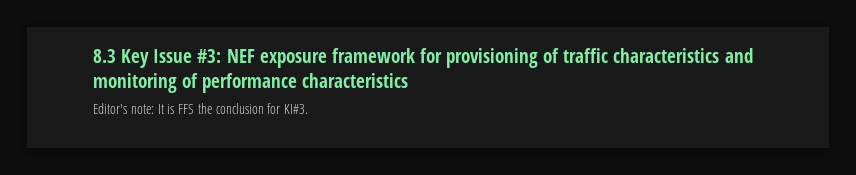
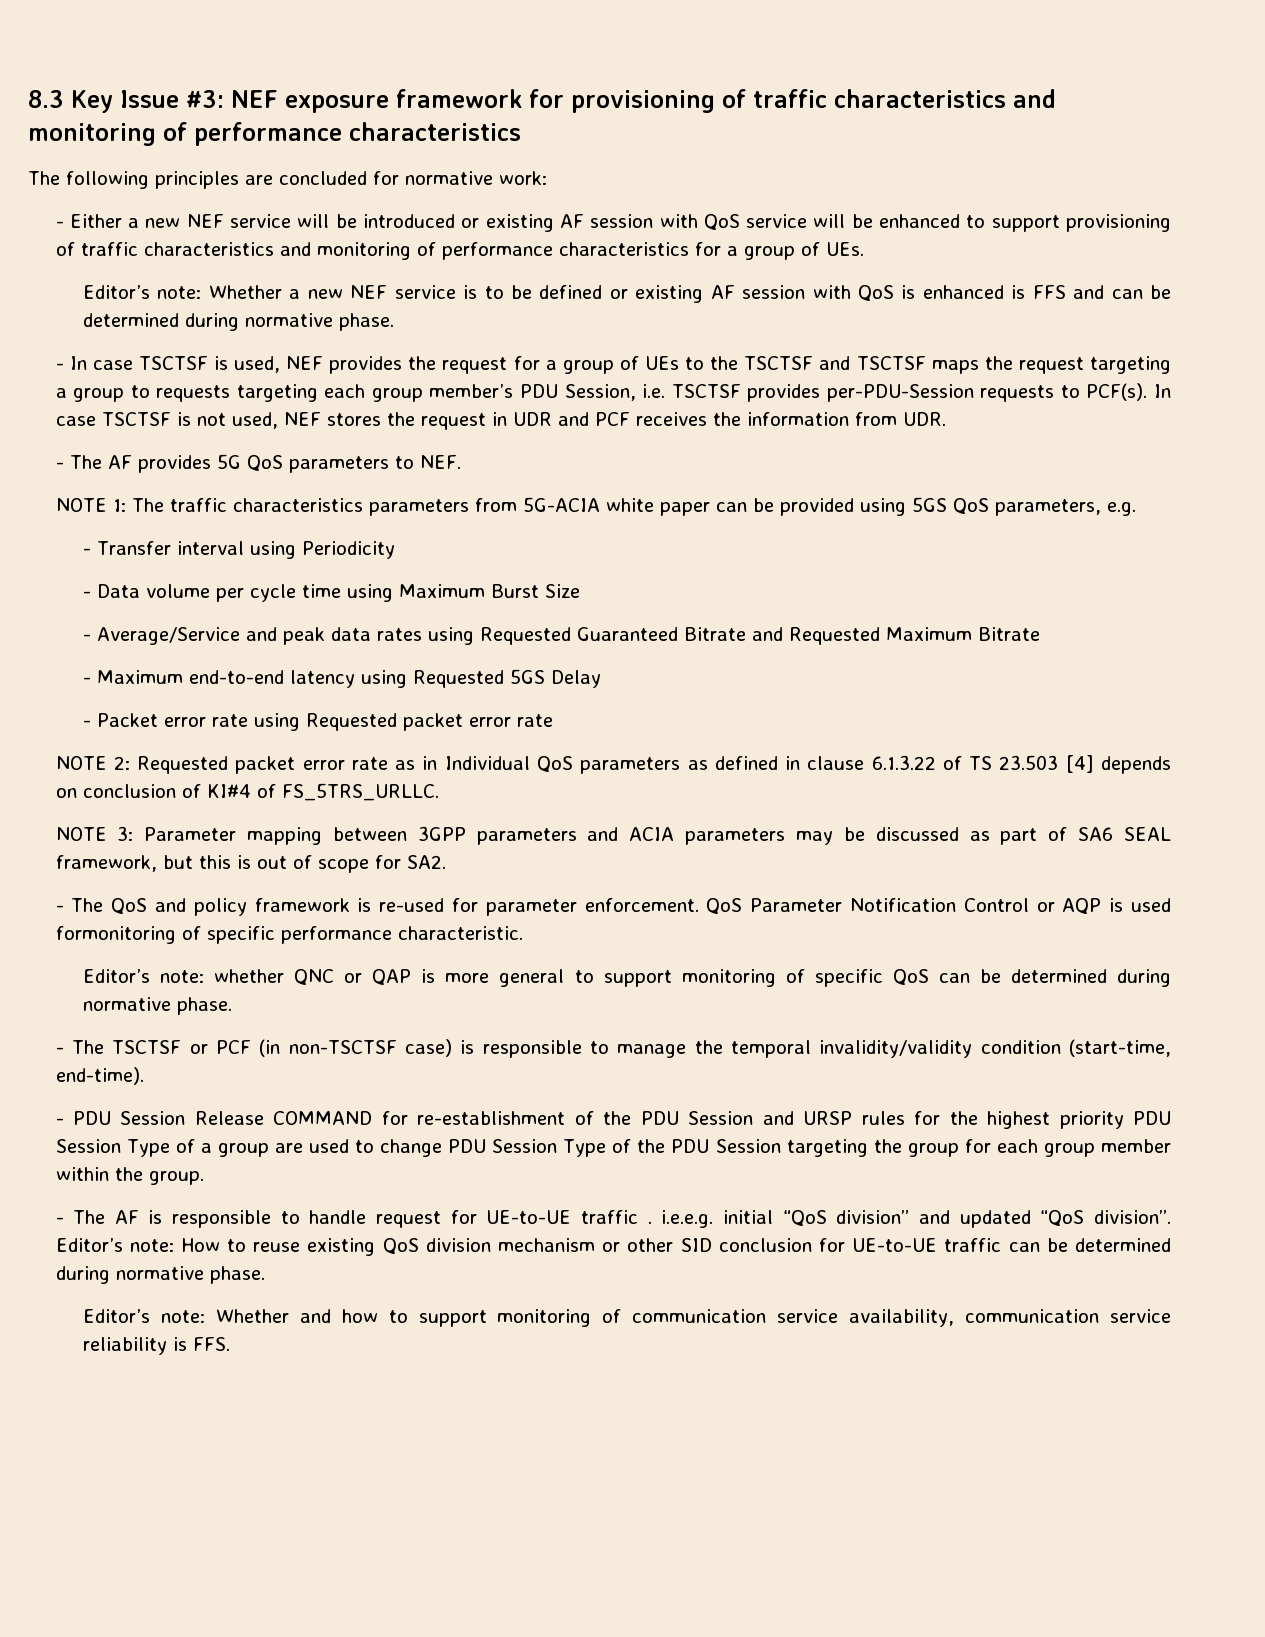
[93,103,309,114] Editor's note: It is FFS the conclusion for KI#3. -> [28,171,547,189] [55,214,1171,232] [55,242,864,260] [83,285,1172,303] [83,313,395,331] [55,356,1172,374] [55,383,1171,402] [55,412,946,430] [55,454,461,473] [55,497,1136,516] [83,541,396,559] [83,584,581,602] [83,627,1041,645] [83,669,602,688] [83,713,554,731] [55,755,1171,774] [55,783,439,801] [55,826,1171,845] [55,855,446,873] [55,898,1171,916] [55,926,523,944] [83,969,1171,987] [83,997,233,1015] [55,1039,1172,1058] [55,1067,144,1085] [55,1111,1171,1129] [55,1139,1172,1157] [55,1167,204,1185] [55,1210,1172,1228] [55,1238,1172,1256] [55,1266,265,1284] [83,1309,1171,1327] [83,1337,231,1355] The following principles are concluded for normative work: // - Either a new NEF service will be introduced or existing AF session with QoS service will be enhanced to support provisioning of traffic characteristics and monitoring of performance characteristics for a group of UEs. // Editor’s note: Whether a new NEF service is to be defined or existing AF session with QoS is enhanced is FFS and can be determined during normative phase. // - In case TSCTSF is used, NEF provides the request for a group of UEs to the TSCTSF and TSCTSF maps the request targeting a group to requests targeting each group member’s PDU Session, i.e. TSCTSF provides per-PDU-Session requests to PCF(s). In case TSCTSF is not used, NEF stores the request in UDR and PCF receives the information from UDR. // - The AF provides 5G QoS parameters to NEF. // NOTE 1: The traffic characteristics parameters from 5G-ACIA white paper can be provided using 5GS QoS parameters, e.g. // - Transfer interval using Periodicity // - Data volume per cycle time using Maximum Burst Size // - Average/Service and peak data rates using Requested Guaranteed Bitrate and Requested Maximum Bitrate // - Maximum end-to-end latency using Requested 5GS Delay // - Packet error rate using Requested packet error rate // NOTE 2: Requested packet error rate as in Individual QoS parameters as defined in clause 6.1.3.22 of TS 23.503 [4] depends on conclusion of KI#4 of FS_5TRS_URLLC. // NOTE 3: Parameter mapping between 3GPP parameters and ACIA parameters may be discussed as part of SA6 SEAL framework, but this is out of scope for SA2. // - The QoS and policy framework is re-used for parameter enforcement. QoS Parameter Notification Control or AQP is used formonitoring of specific performance characteristic. // Editor’s note: whether QNC or QAP is more general to support monitoring of specific QoS can be determined during normative phase. // - The TSCTSF or PCF (in non-TSCTSF case) is responsible to manage the temporal invalidity/validity condition (start-time, end-time). // - PDU Session Release COMMAND for re-establishment of the PDU Session and URSP rules for the highest priority PDU Session Type of a group are used to change PDU Session Type of the PDU Session targeting the group for each group member within the group. // - The AF is responsible to handle request for UE-to-UE traffic . i.e.e.g. initial “QoS division” and updated “QoS division”. Editor’s note: How to reuse existing QoS division mechanism or other SID conclusion for UE-to-UE traffic can be determined during normative phase. // Editor’s note: Whether and how to support monitoring of communication service availability, communication service reliability is FFS.

